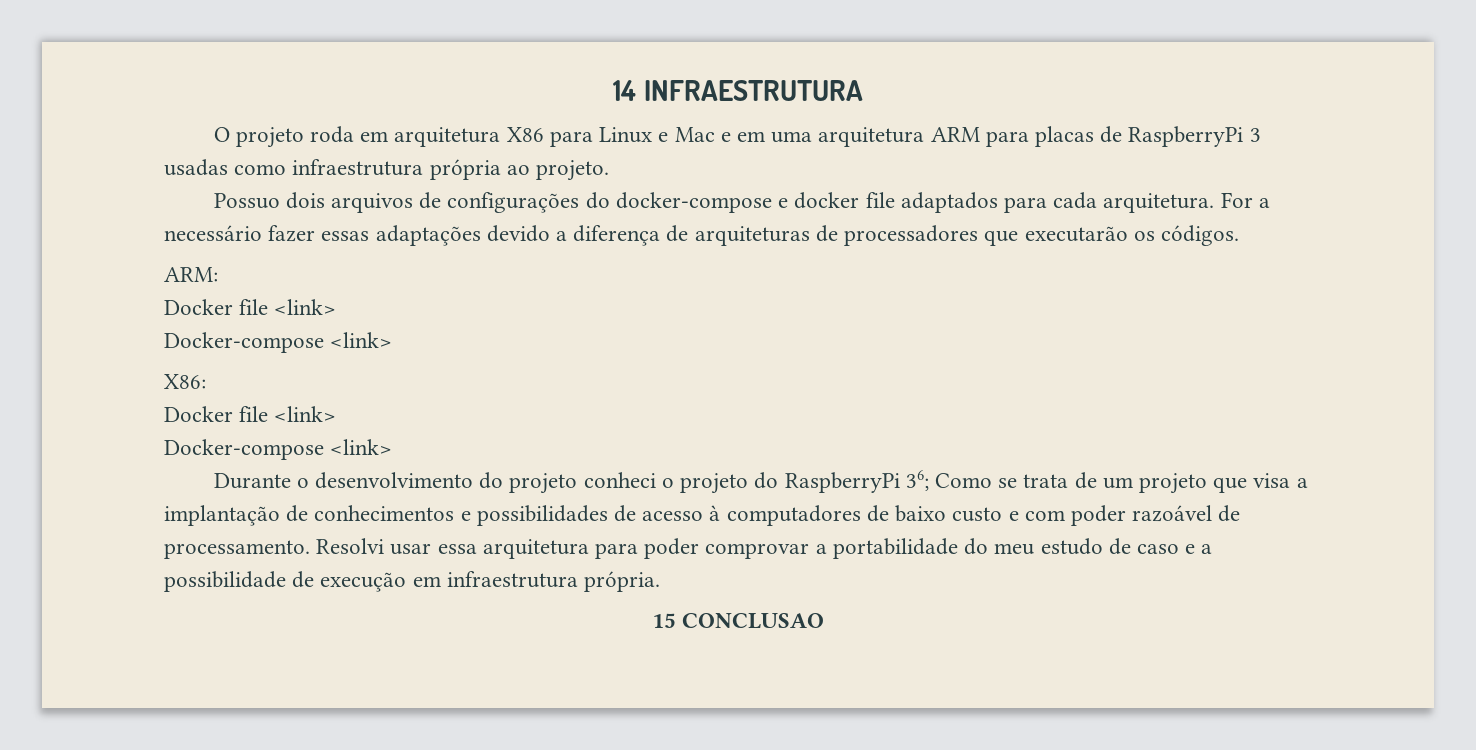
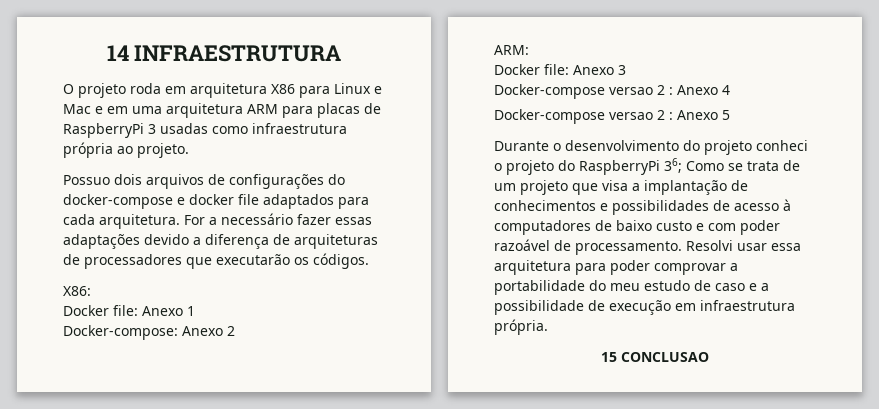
[164,267,218,282] [164,299,337,315] [164,332,393,353] [164,374,206,389] [164,406,337,422] [164,439,393,460] ARM: // Docker file <link> // Docker-compose <link> // X86: // Docker file <link> // Docker-compose <link> -> [63,286,91,296] [63,305,195,316] [63,325,235,340] [494,45,529,55] [494,64,626,75] [494,84,730,99] [494,109,730,124] X86: // Docker file: Anexo 1 // Docker-compose: Anexo 2 // ARM: // Docker file: Anexo 3 // Docker-compose versao 2 : Anexo 4 // Docker-compose versao 2 : Anexo 5

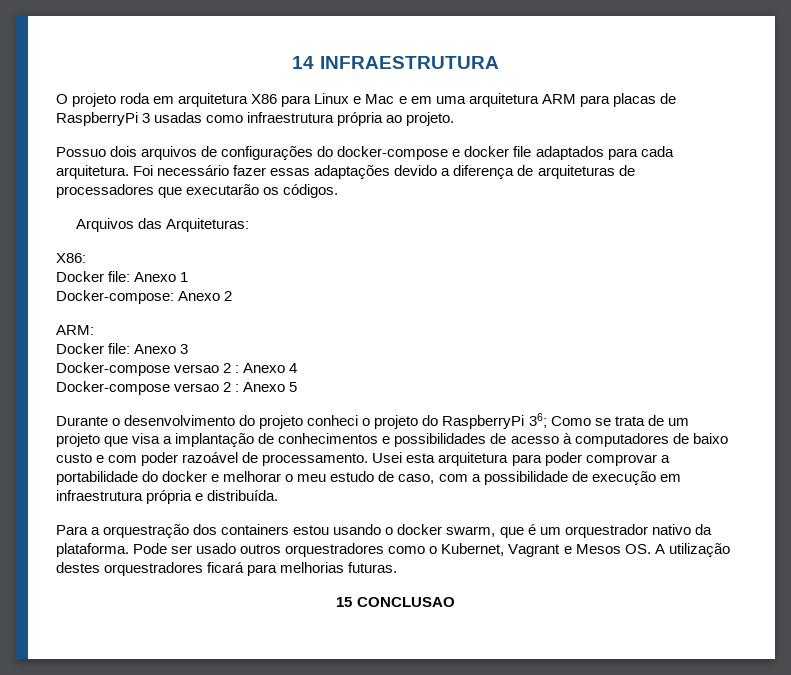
[184,215,217,225] For a -> [133,165,154,176] Foi
(369, 261) none -> [75,218,249,232] // Arquivos das Arquiteturas:
[686,240,801,251] Resolvi usar essa -> [372,452,436,463] Usei esta
(606, 285) none -> [162,471,294,482] docker e melhorar o
[715,283,757,291] caso e -> [398,474,468,484] caso, com
[494,319,548,335] própria. -> [146,490,279,504] [56,524,712,538] [56,543,730,557] [56,562,398,576] própria e distribuída. // Para a orquestração dos containers estou usando o docker swarm, que é um orquestrador nativo da plataforma. Pode ser usado outros orquestradores como o Kubernet, Vagrant e Mesos OS. A utilização destes orquestradores ficará para melhorias futuras.

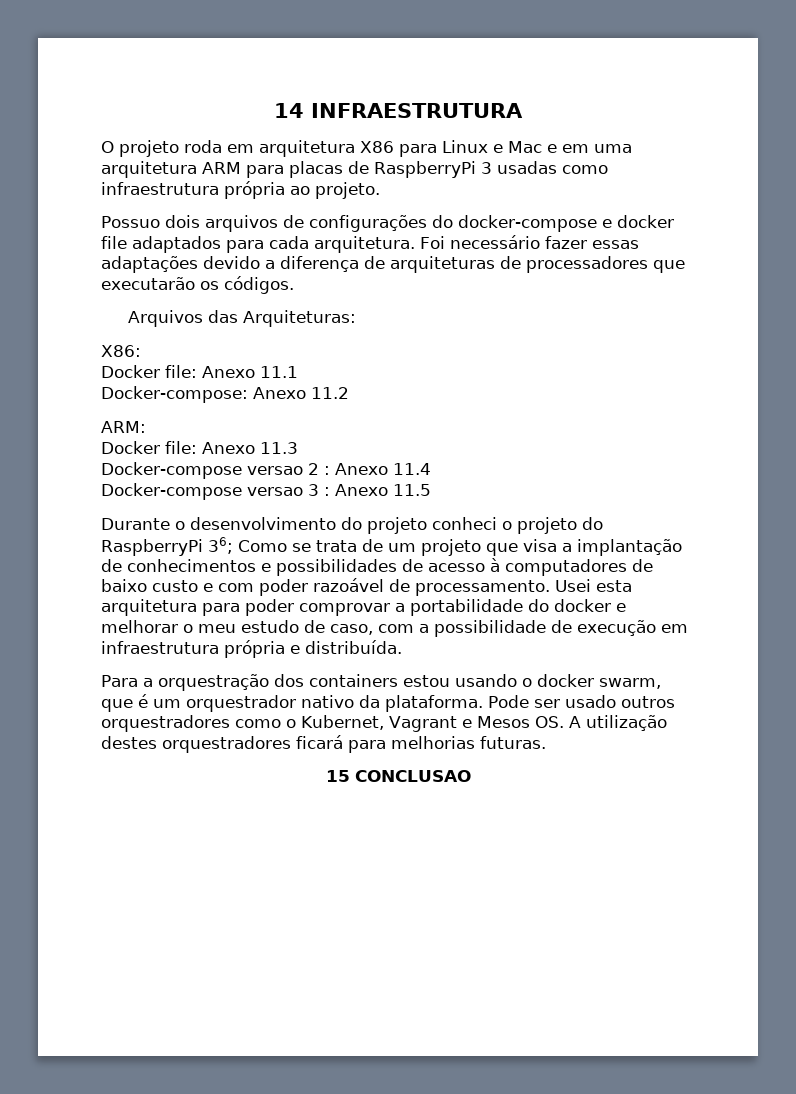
[180,272,189,282] 1 -> [260,366,298,378] 11.1
[224,291,233,301] 2 -> [310,387,349,399] 11.2
[180,344,189,354] [56,362,298,376] [56,381,298,395] 3 // Docker-compose versao 2 : Anexo 4 // Docker-compose versao 2 : Anexo 5 -> [260,442,298,454] [101,462,431,479] [101,483,431,500] 11.3 // Docker-compose versao 2 : Anexo 11.4 // Docker-compose versao 3 : Anexo 11.5

